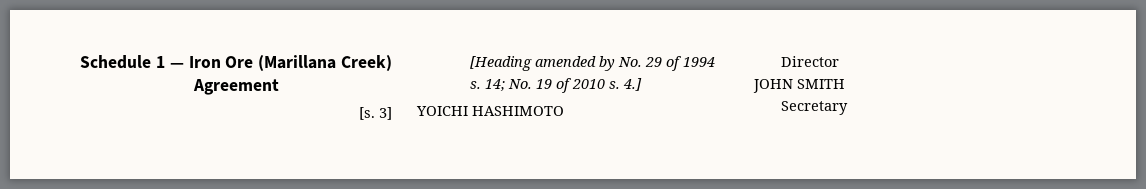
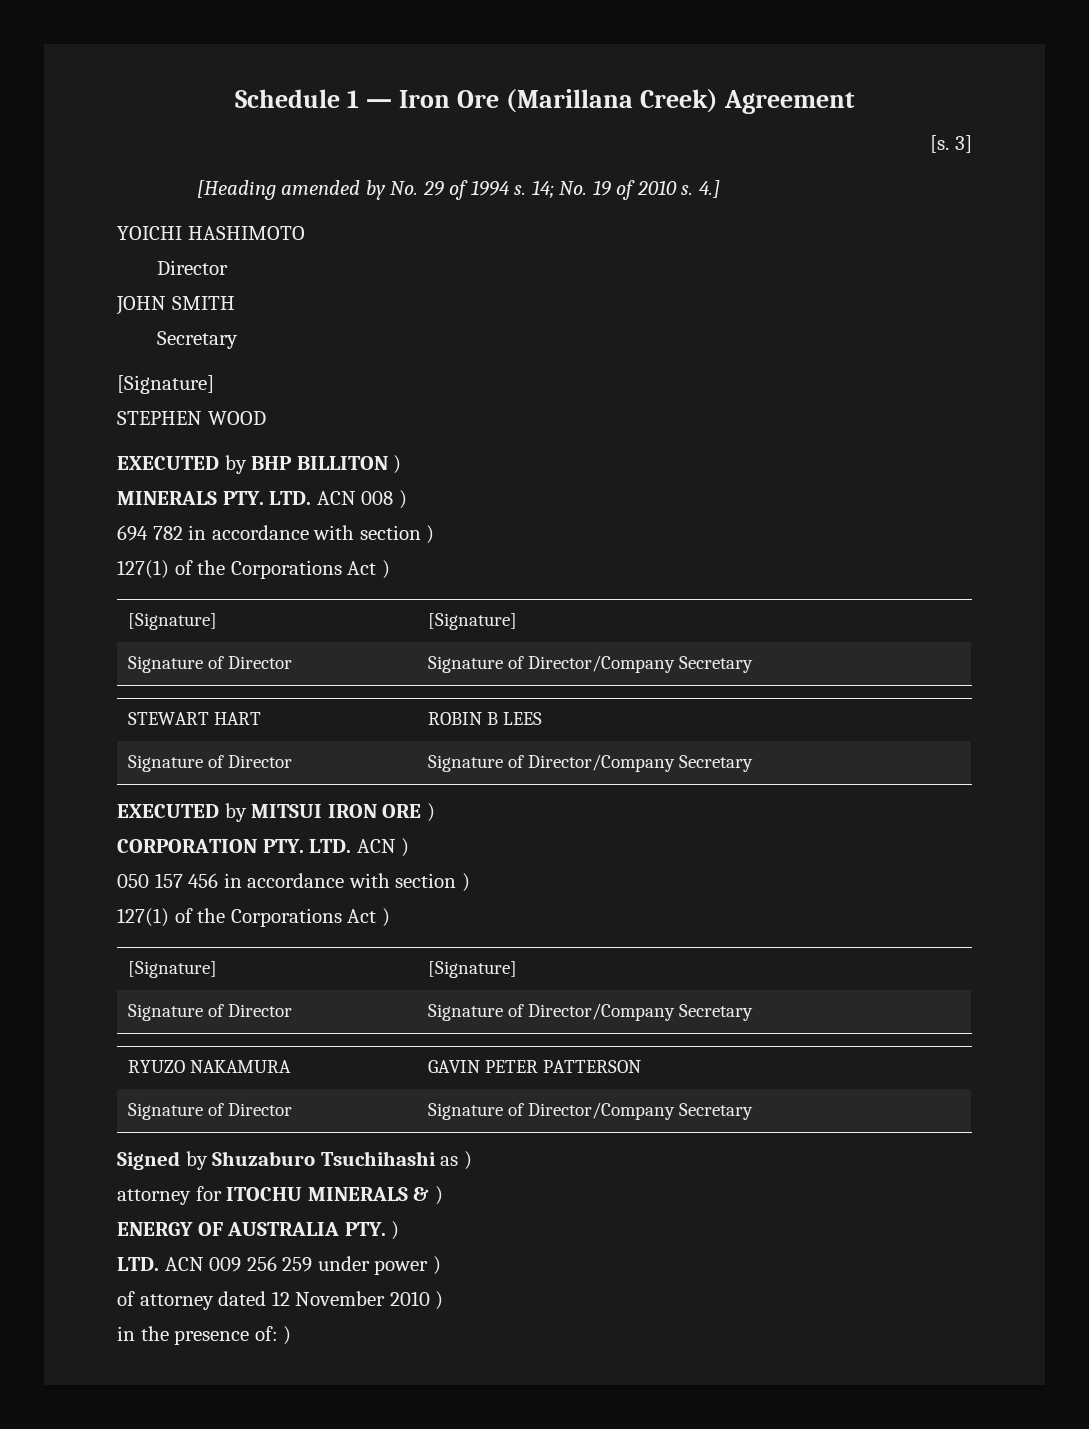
(848, 108) none -> [117,375,214,394] [117,411,266,425] [117,455,402,474] [117,490,407,509] [117,525,435,544] [117,560,390,579] [128,613,218,630] [428,613,518,630] [128,656,293,673] [428,655,754,673] [128,712,262,725] [428,712,543,725] [128,755,293,772] [428,754,754,772] [117,803,435,822] [117,838,410,857] [117,873,470,892] [117,908,390,927] [128,961,218,978] [428,961,518,978] [128,1004,293,1021] [428,1003,754,1021] [128,1060,292,1073] [428,1060,642,1073] [128,1103,293,1120] [428,1102,754,1120] [117,1151,472,1170] [117,1186,443,1205] [117,1221,400,1240] [117,1256,441,1275] [117,1291,444,1310] [117,1326,292,1345] // [Signature] // STEPHEN WOOD // EXECUTED by BHP BILLITON ) // MINERALS PTY. LTD. ACN 008 ) // 694 782 in accordance with section ) // 127(1) of the Corporations Act ) // [Signature] | [Signature] // Signature of Director | Signature of Director/Company Secretary // STEWART HART | ROBIN B LEES // Signature of Director | Signature of Director/Company Secretary // EXECUTED by MITSUI IRON ORE ) // CORPORATION PTY. LTD. ACN ) // 050 157 456 in accordance with section ) // 127(1) of the Corporations Act ) // [Signature] | [Signature] // Signature of Director | Signature of Director/Company Secretary // RYUZO NAKAMURA | GAVIN PETER PATTERSON // Signature of Director | Signature of Director/Company Secretary // Signed by Shuzaburo Tsuchihashi as ) // attorney for ITOCHU MINERALS & ) // ENERGY OF AUSTRALIA PTY. ) // LTD. ACN 009 256 259 under power ) // of attorney dated 12 November 2010 ) // in the presence of: )

